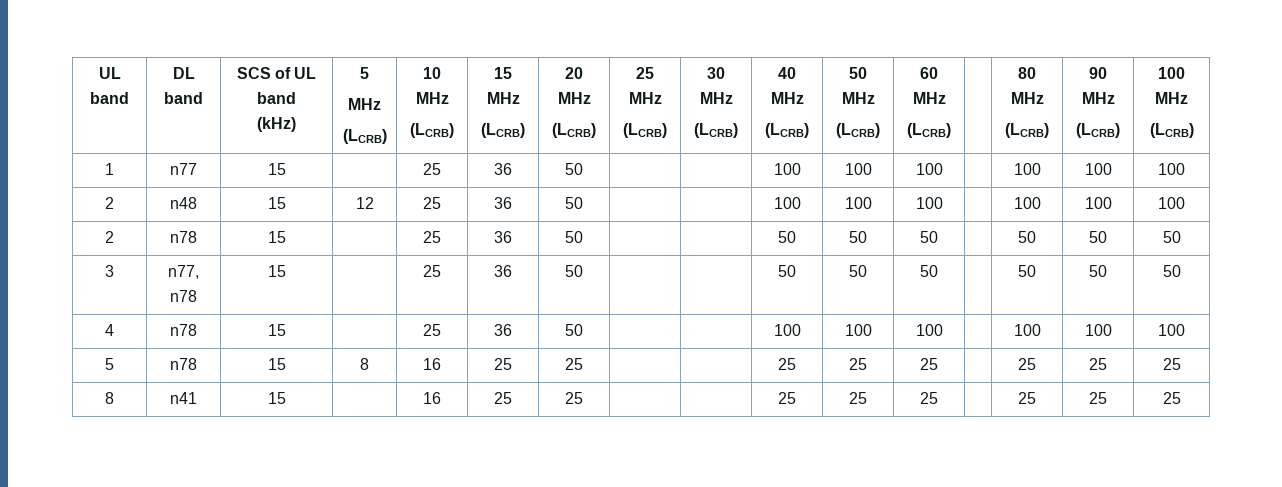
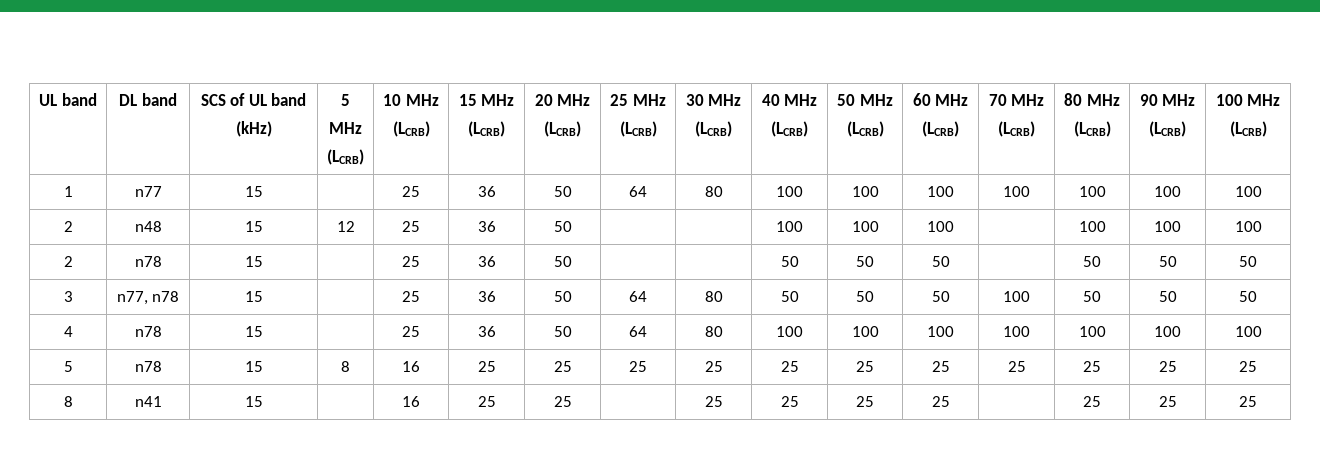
(951, 130) none -> [988,94,1045,106] [998,121,1035,137] 70 MHz // (LCRB)
[773,163,801,175] [844,163,872,175] [915,163,943,175] | | 100 | 100 | 100 | -> [629,186,647,197] [704,186,723,197] [776,186,803,197] [851,186,879,197] [927,186,954,197] [1003,186,1030,197] 64 | 80 | 100 | 100 | 100 | 100
[778,265,796,277] [849,265,867,277] [920,265,938,277] | | 50 | 50 | 50 | -> [629,291,647,302] [704,291,723,302] [780,291,799,302] [856,291,874,302] [931,291,950,302] [1003,291,1030,302] 64 | 80 | 50 | 50 | 50 | 100
[773,324,801,336] [844,324,872,336] [915,324,943,336] | | 100 | 100 | 100 | -> [629,326,647,337] [704,326,723,337] [776,326,803,337] [851,326,879,337] [927,326,954,337] [1003,326,1030,337] 64 | 80 | 100 | 100 | 100 | 100
[778,358,796,370] [849,358,867,370] [920,358,938,370] | | 25 | 25 | 25 | -> [629,361,647,372] [704,361,723,372] [780,361,799,372] [856,361,874,372] [931,361,950,372] [1007,361,1026,372] 25 | 25 | 25 | 25 | 25 | 25
(583, 398) none -> [704,396,723,407] 25

